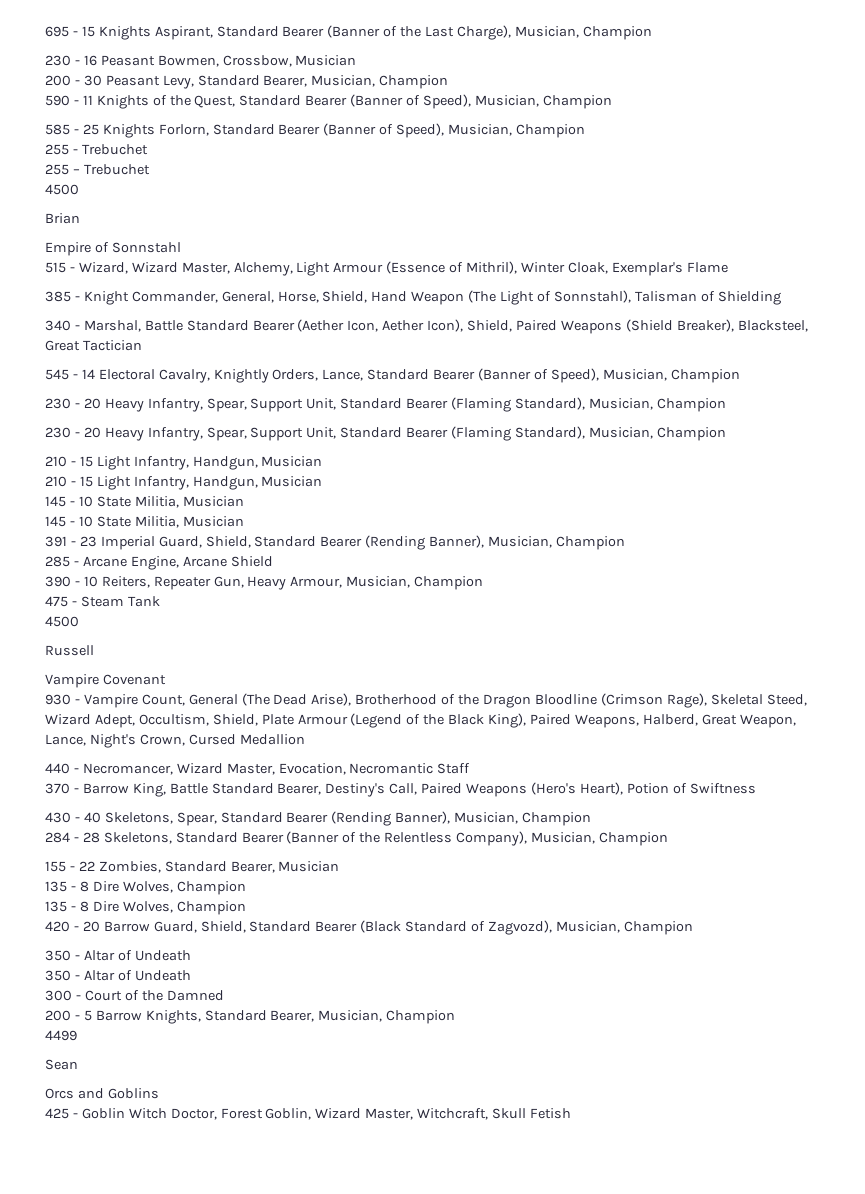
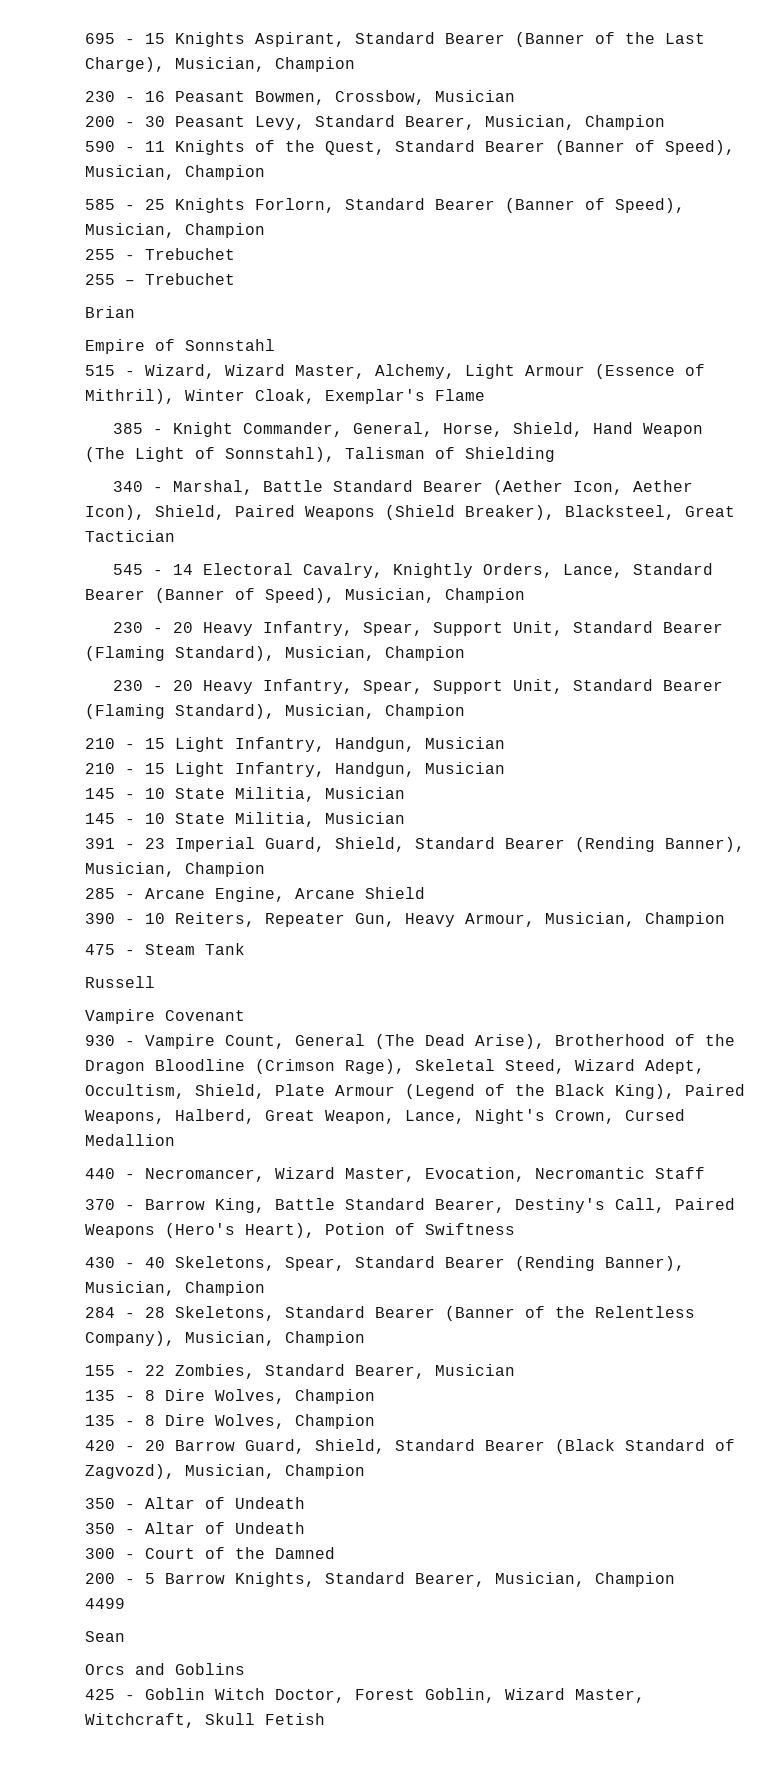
[45,184,79,195] // 4500 -> (235, 279) none
[45,616,79,627] // 4500 -> (245, 949) none

